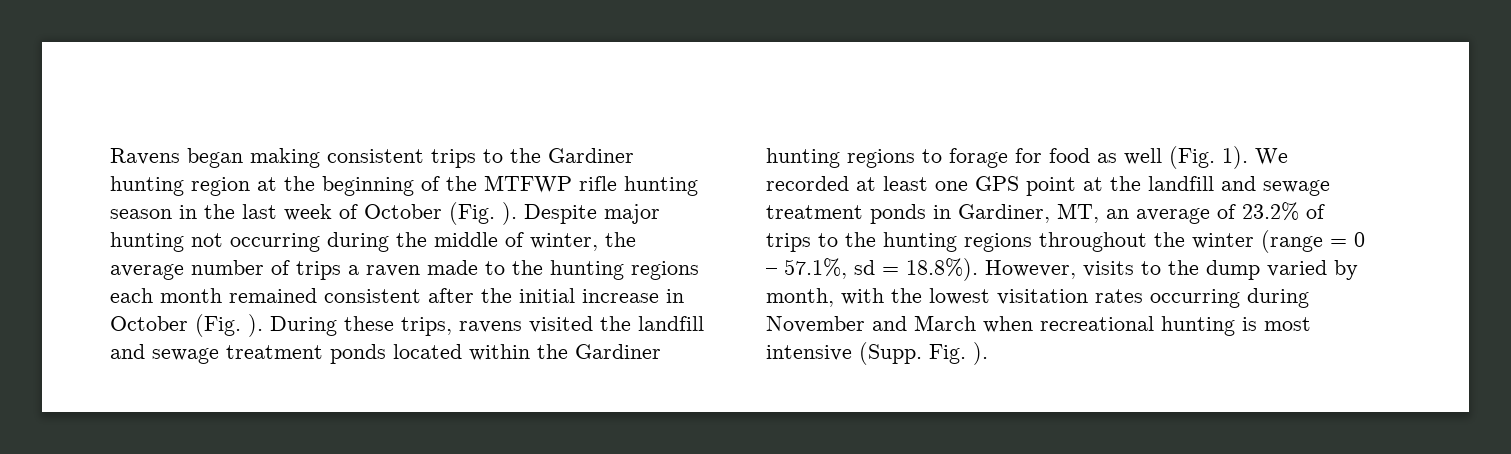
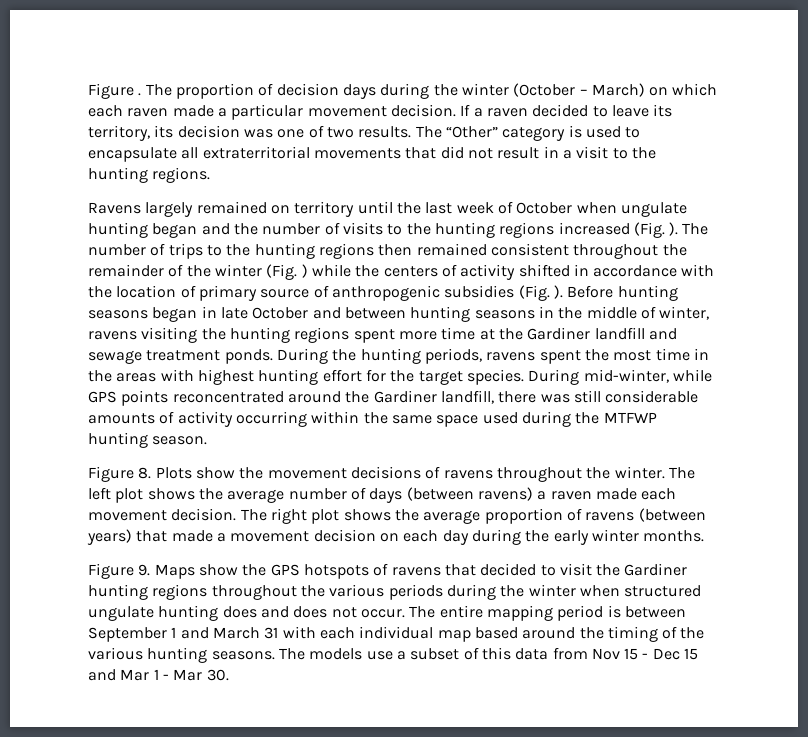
[110,148,634,168] [110,175,698,196] [110,205,197,219] Ravens began making consistent trips to the Gardiner hunting region at the beginning of the MTFWP rifle hunting season in -> [88,83,718,99] [88,104,673,120] [88,125,641,141] [88,146,656,162] [88,167,211,183] [88,201,393,217] Figure . The proportion of decision days during the winter (October – March) on which each raven made a particular movement decision. If a raven decided to leave its territory, its decision was one of two results. The “Other” category is used to encapsulate all extraterritorial movements that did not result in a visit to the hunting regions. // Ravens largely remained on territory until
[449,202,660,225] [110,232,636,252] [110,260,699,280] [110,288,684,303] [110,314,704,337] [110,344,661,364] [766,146,1288,169] [766,176,1330,196] [766,202,1299,224] (Fig. ). Despite major hunting not occurring during the middle of winter, the average number of trips a raven made to the hunting regions each month remained consistent after the initial increase in October (Fig. ). During these trips, ravens visited the landfill and sewage treatment ponds located within the Gardiner hunting regions to forage for food as well (Fig. 1). We recorded at least one GPS point at the landfill and sewage treatment ponds in Gardiner, MT, an average of 23.2% -> [576,202,687,217] [88,222,709,238] [88,244,146,256] when ungulate hunting began and the number of visits to the hunting regions increased (Fig. ). The number
[1039,230,1365,253] [766,258,1358,281] [766,288,1309,308] [766,315,1311,336] [766,342,988,365] throughout the winter (range = 0 – 57.1%, sd = 18.8%). However, visits to the dump varied by month, with the lowest visitation rates occurring during November and March when recreational hunting is most intensive (Supp. Fig. ). -> [378,243,687,259] [88,264,715,280] [88,285,678,301] [88,306,710,322] [88,327,677,343] [88,348,709,364] [88,369,712,385] [88,390,699,406] [88,411,657,427] [88,432,208,448] [88,466,695,482] [88,487,677,503] [88,508,706,524] [87,529,705,545] [88,563,688,579] [88,584,702,600] [88,605,686,621] [88,626,705,642] [88,647,699,663] [88,669,229,681] then remained consistent throughout the remainder of the winter (Fig. ) while the centers of activity shifted in accordance with the location of primary source of anthropogenic subsidies (Fig. ). Before hunting seasons began in late October and between hunting seasons in the middle of winter, ravens visiting the hunting regions spent more time at the Gardiner landfill and sewage treatment ponds. During the hunting periods, ravens spent the most time in the areas with highest hunting effort for the target species. During mid-winter, while GPS points reconcentrated around the Gardiner landfill, there was still considerable amounts of activity occurring within the same space used during the MTFWP hunting season. // Figure 8. Plots show the movement decisions of ravens throughout the winter. The left plot shows the average number of days (between ravens) a raven made each movement decision. The right plot shows the average proportion of ravens (between years) that made a movement decision on each day during the early winter months. // Figure 9. Maps show the GPS hotspots of ravens that decided to visit the Gardiner hunting regions throughout the various periods during the winter when structured ungulate hunting does and does not occur. The entire mapping period is between September 1 and March 31 with each individual map based around the timing of the various hunting seasons. The models use a subset of this data from Nov 15 - Dec 15 and Mar 1 - Mar 30.

